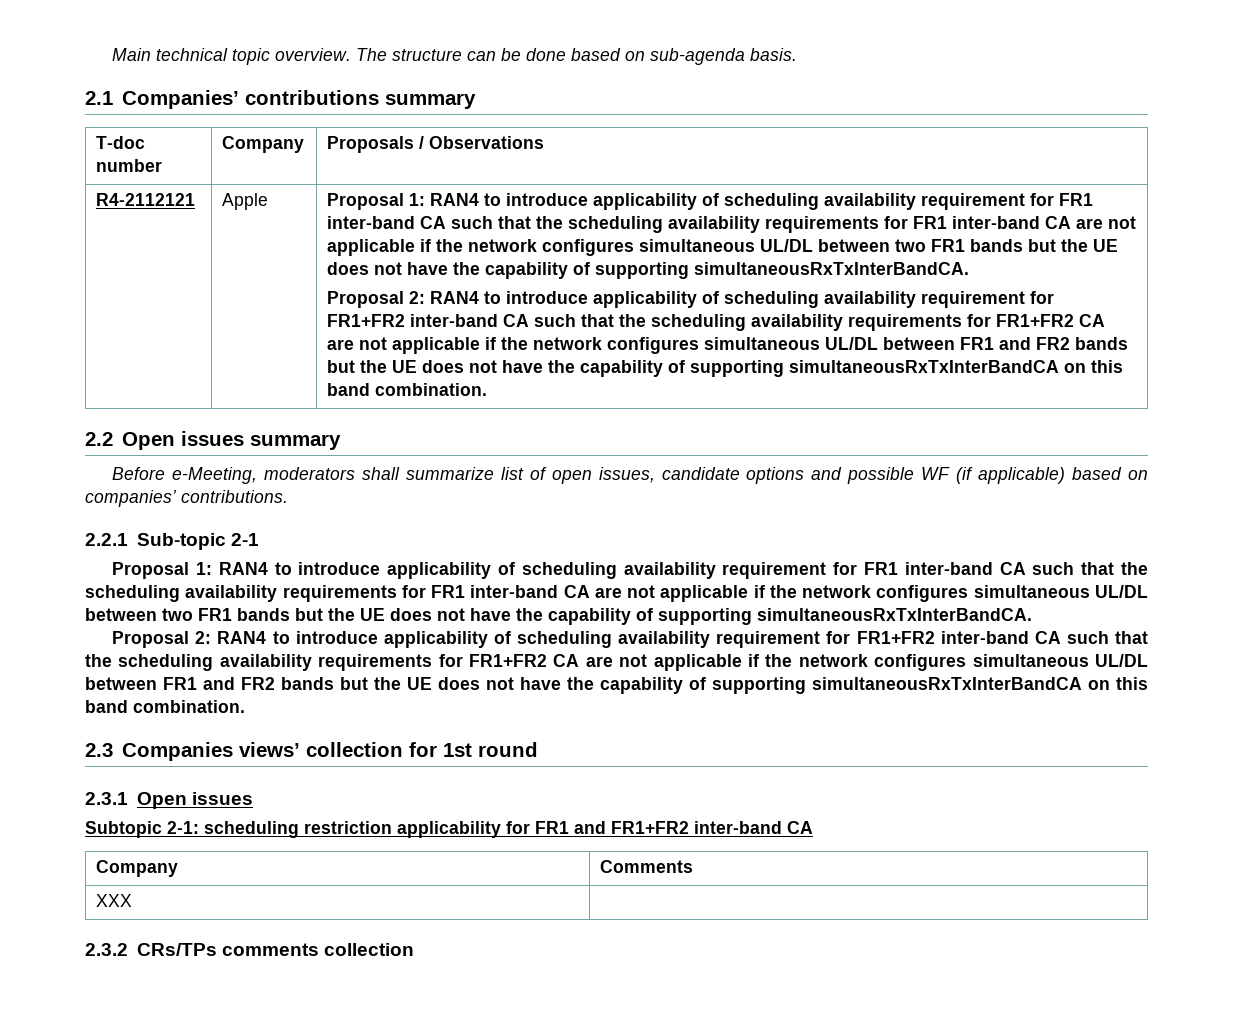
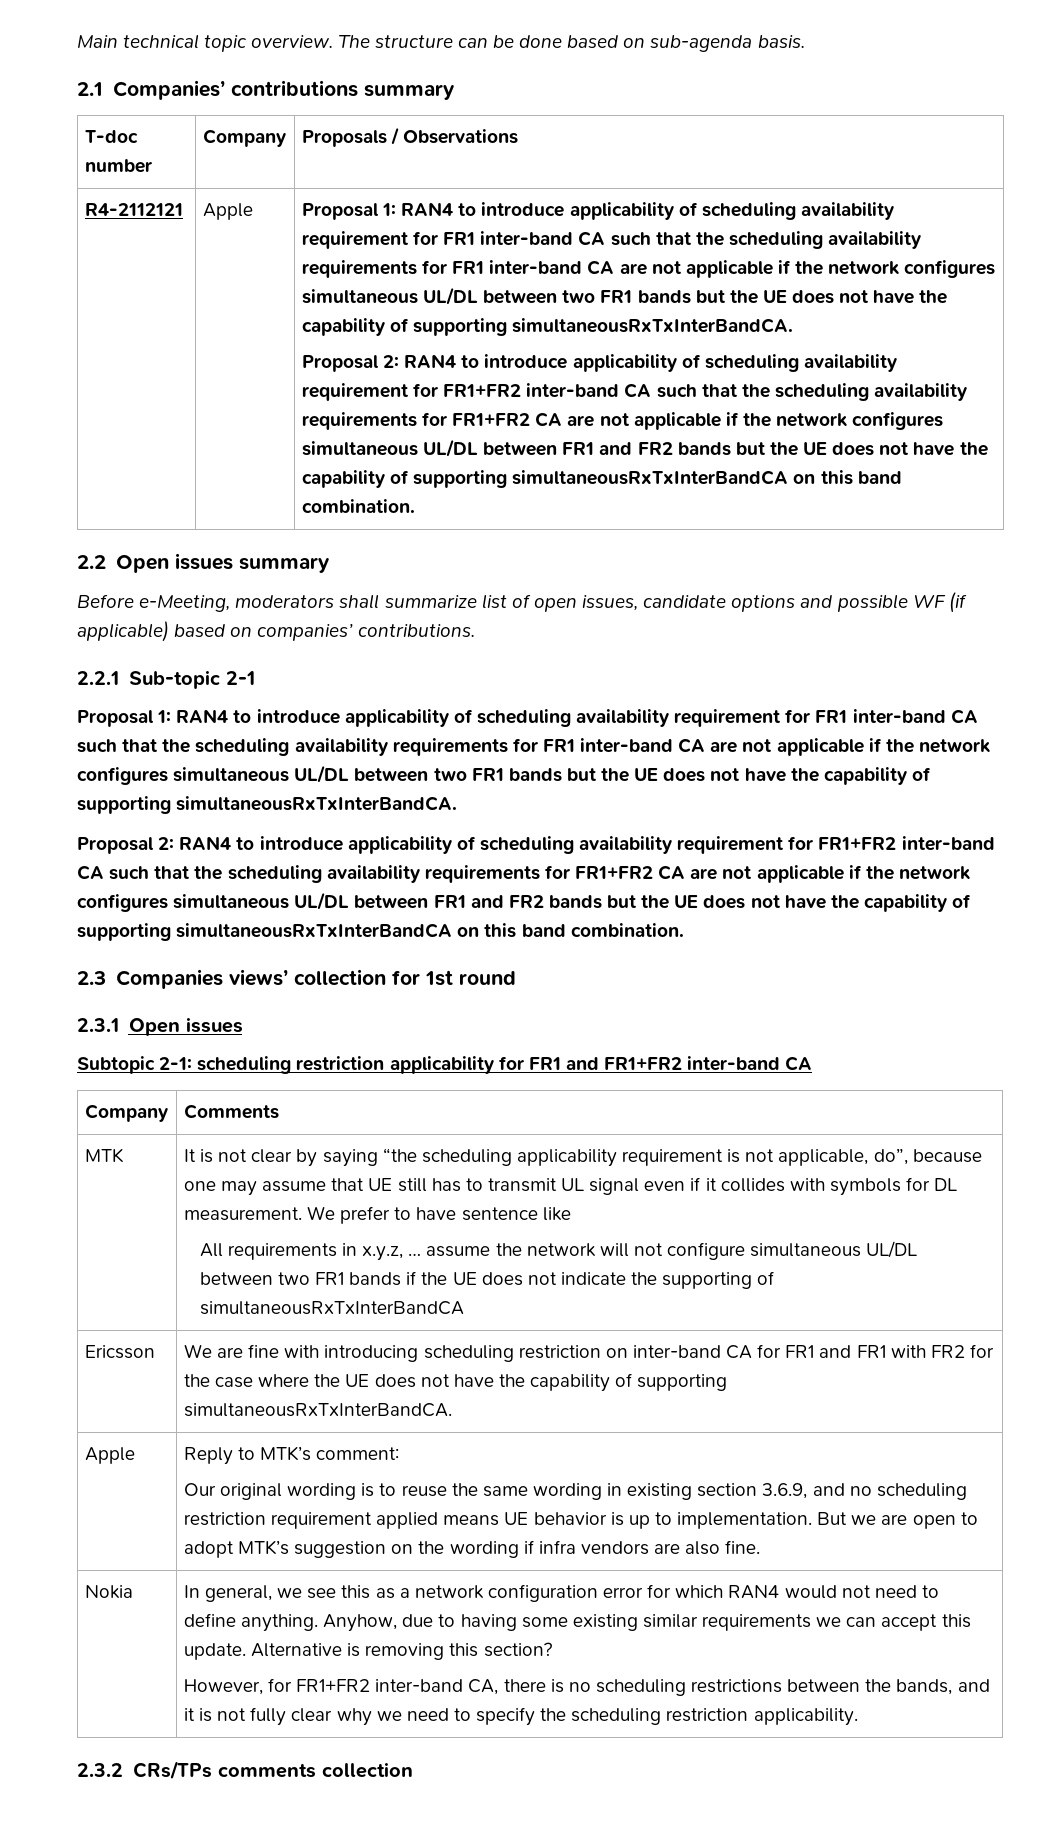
[96,894,133,907] XXX | -> [84,1148,124,1163] [183,1148,982,1167] [183,1177,958,1196] [183,1206,571,1224] [199,1241,918,1261] [199,1271,775,1289] [199,1301,464,1315] [84,1345,155,1359] [183,1344,994,1362] [183,1373,728,1392] [183,1403,452,1417] [84,1447,135,1464] [183,1446,400,1465] [183,1483,967,1500] [183,1512,978,1529] [183,1540,761,1558] [84,1585,133,1599] [183,1584,939,1602] [183,1613,971,1632] [183,1642,552,1660] [183,1678,990,1696] [183,1707,858,1726] MTK | It is not clear by saying “the scheduling applicability requirement is not applicable, do”, because one may assume that UE still has to transmit UL signal even if it collides with symbols for DL measurement. We prefer to have sentence like // All requirements in x.y.z, … assume the network will not configure simultaneous UL/DL between two FR1 bands if the UE does not indicate the supporting of simultaneousRxTxInterBandCA // Ericsson | We are fine with introducing scheduling restriction on inter-band CA for FR1 and FR1 with FR2 for the case where the UE does not have the capability of supporting simultaneousRxTxInterBandCA. // Apple | Reply to MTK’s comment: // Our original wording is to reuse the same wording in existing section 3.6.9, and no scheduling restriction requirement applied means UE behavior is up to implementation. But we are open to adopt MTK’s suggestion on the wording if infra vendors are also fine. // Nokia | In general, we see this as a network configuration error for which RAN4 would not need to define anything. Anyhow, due to having some existing similar requirements we can accept this update. Alternative is removing this section? // However, for FR1+FR2 inter-band CA, there is no scheduling restrictions between the bands, and it is not fully clear why we need to specify the scheduling restriction applicability.

